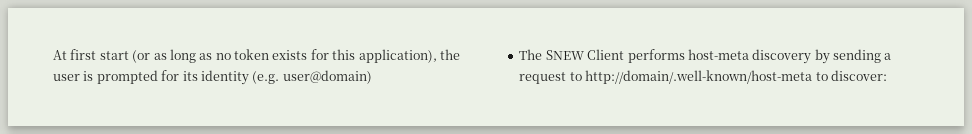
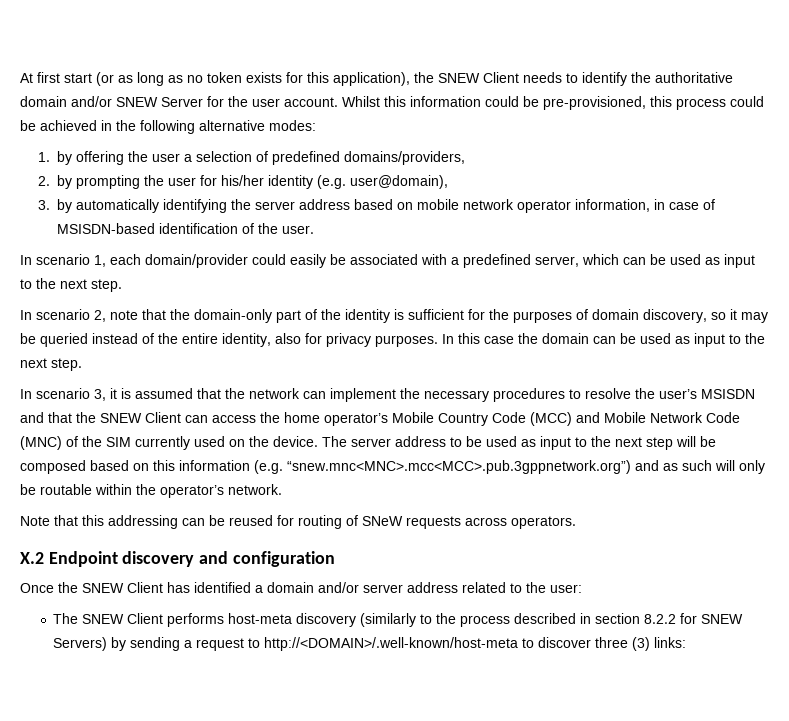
[53,70,372,85] user is prompted for its identity (e.g. user@domain) -> [438,72,733,86] [20,96,764,110] [20,120,316,134] [37,151,465,165] [37,175,448,189] [37,199,715,213] [56,223,314,234] [20,254,755,268] [20,278,122,292] [20,309,768,323] [20,333,765,347] [20,358,82,371] [20,388,755,402] [20,412,740,426] [20,436,716,450] [20,460,765,474] [20,484,282,498] [20,515,576,529] [20,551,335,567] [20,582,582,593] SNEW Client needs to identify the authoritative domain and/or SNEW Server for the user account. Whilst this information could be pre-provisioned, this process could be achieved in the following alternative modes: // 1. by offering the user a selection of predefined domains/providers, // 2. by prompting the user for his/her identity (e.g. user@domain), // 3. by automatically identifying the server address based on mobile network operator information, in case of MSISDN-based identification of the user. // In scenario 1, each domain/provider could easily be associated with a predefined server, which can be used as input to the next step. // In scenario 2, note that the domain-only part of the identity is sufficient for the purposes of domain discovery, so it may be queried instead of the entire identity, also for privacy purposes. In this case the domain can be used as input to the next step. // In scenario 3, it is assumed that the network can implement the necessary procedures to resolve the user’s MSISDN and that the SNEW Client can access the home operator’s Mobile Country Code (MCC) and Mobile Network Code (MNC) of the SIM currently used on the device. The server address to be used as input to the next step will be composed based on this information (e.g. “snew.mnc<MNC>.mcc<MCC>.pub.3gppnetwork.org”) and as such will only be routable within the operator’s network. // Note that this addressing can be reused for routing of SNeW requests across operators. // X.2 Endpoint discovery and configuration // Once the SNEW Client has identified a domain and/or server address related to the user:
(812, 56) none -> [360,613,744,627] [53,637,108,651] (similarly to the process described in section 8.2.2 for SNEW Servers)
[585,70,887,84] http://domain/.well-known/host-meta to discover: -> [264,637,687,651] http://<DOMAIN>/.well-known/host-meta to discover three (3) links:

